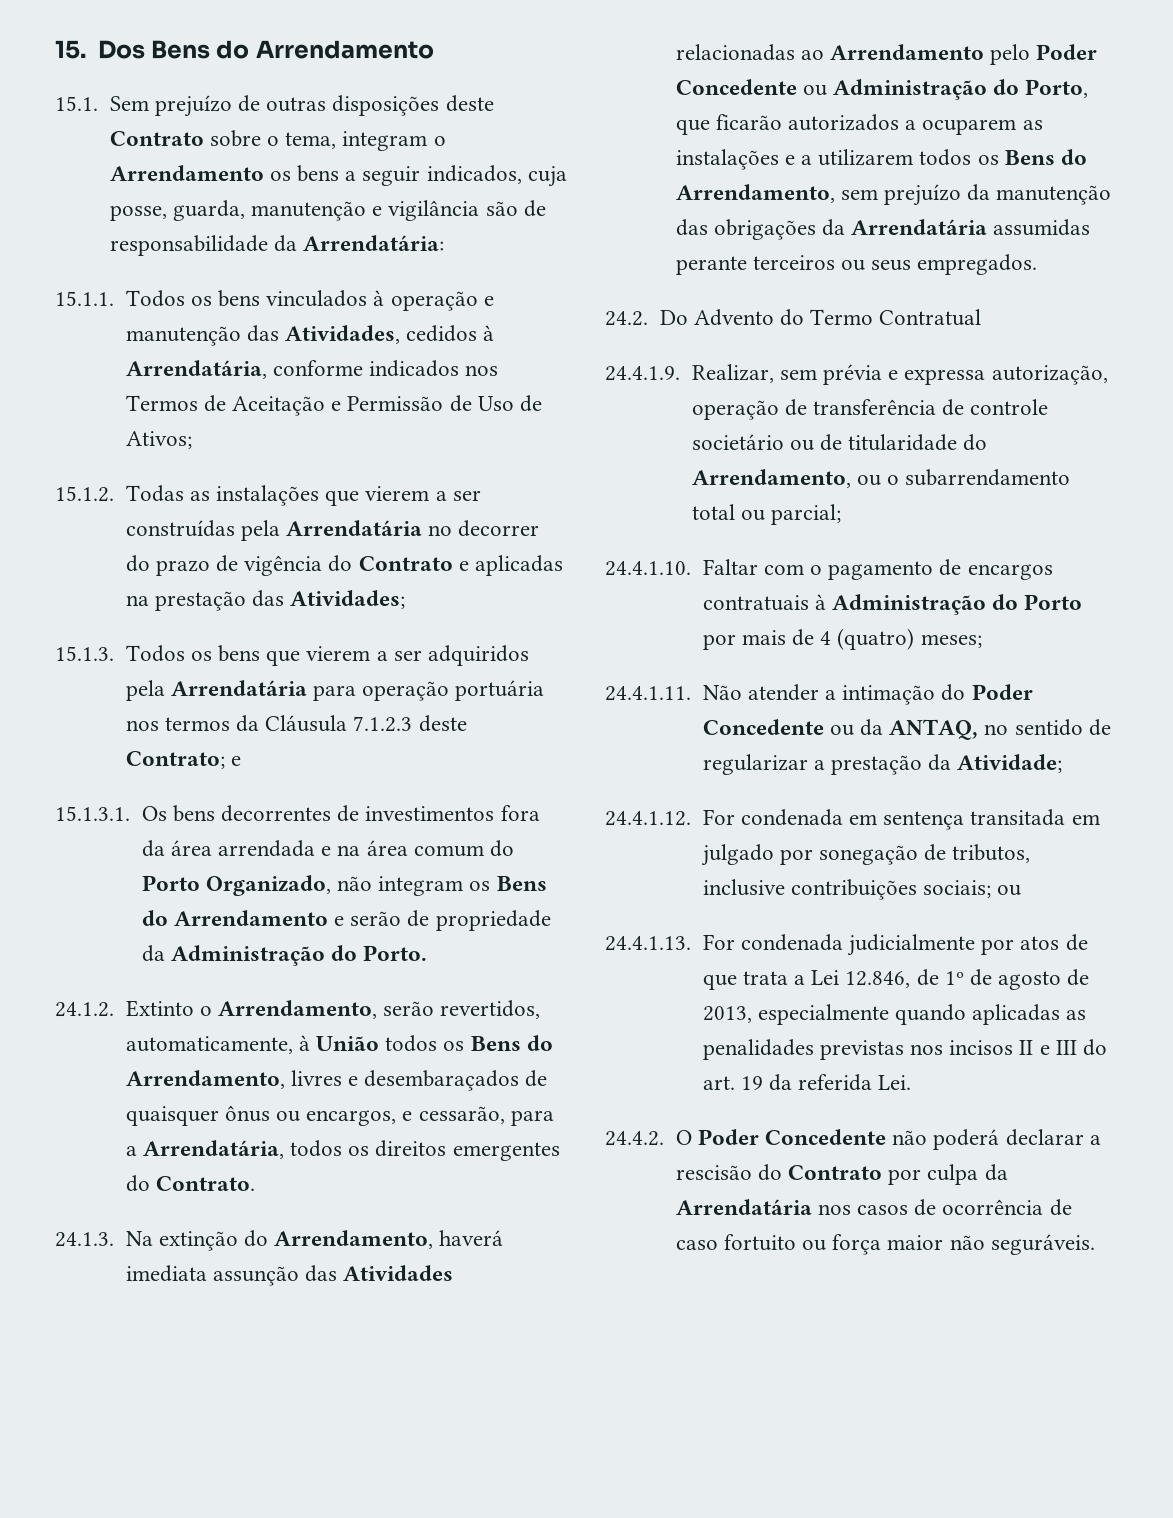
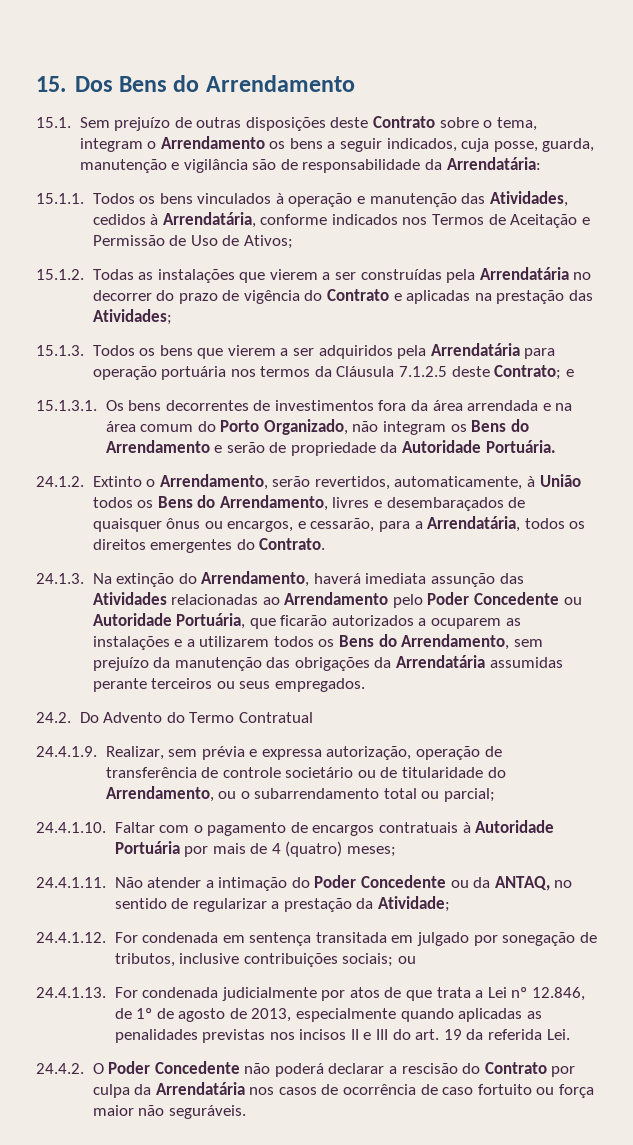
[353,716,413,732] 7.1.2.3 -> [399,366,448,377] 7.1.2.5
[170,945,428,966] Administração do Porto. -> [402,440,556,453] Autoridade Portuária.
[832,79,1089,100] Administração do Porto, -> [92,613,246,629] Autoridade Portuária,
[831,594,1083,615] Administração do Porto -> [475,820,555,833] [114,841,180,854] Autoridade Portuária
(840, 977) none -> [511,987,528,998] nº

